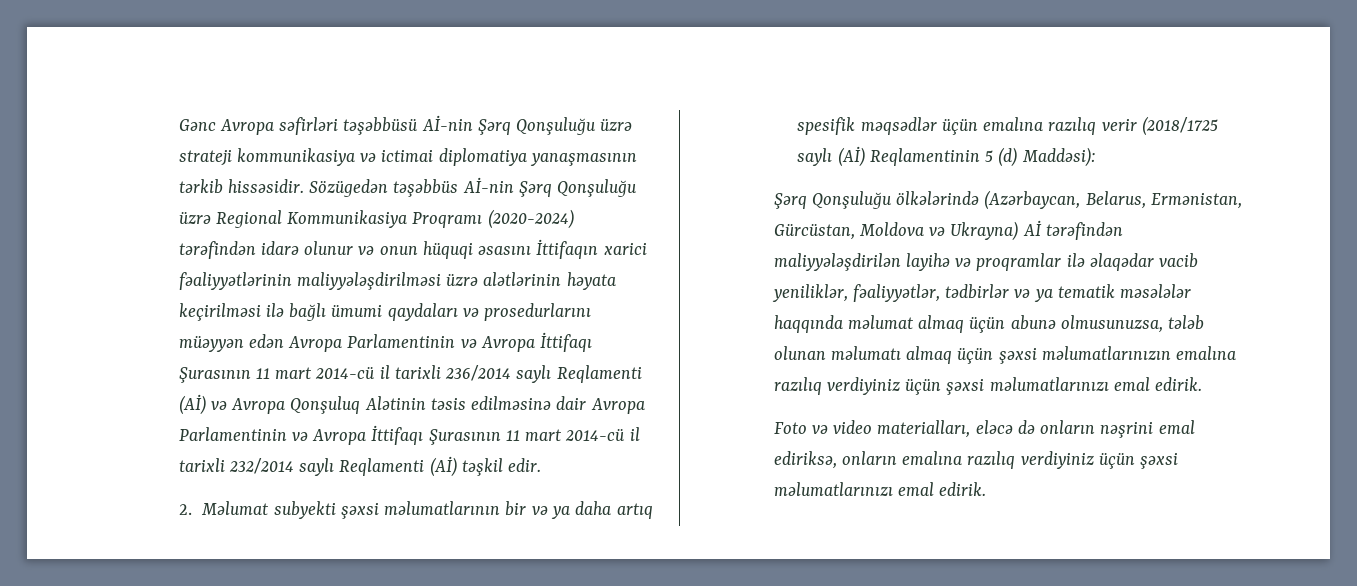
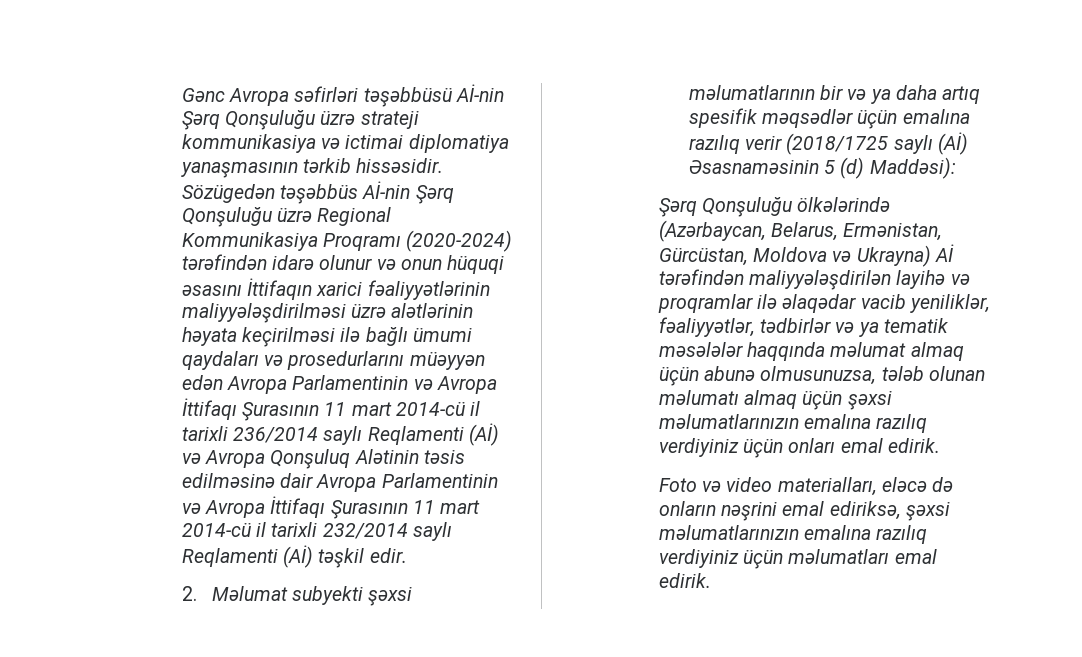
[869,148,980,166] Reqlamentinin -> [688,160,819,174] Əsasnaməsinin
[946,377,1109,395] şəxsi məlumatlarınızı -> [788,438,836,453] onları
[841,451,1179,469] [773,482,893,496] onların emalına razılıq verdiyiniz üçün şəxsi məlumatlarınızı -> [905,502,950,521] [658,525,928,544] [658,549,890,569] şəxsi məlumatlarınızın emalına razılıq verdiyiniz üçün məlumatları

